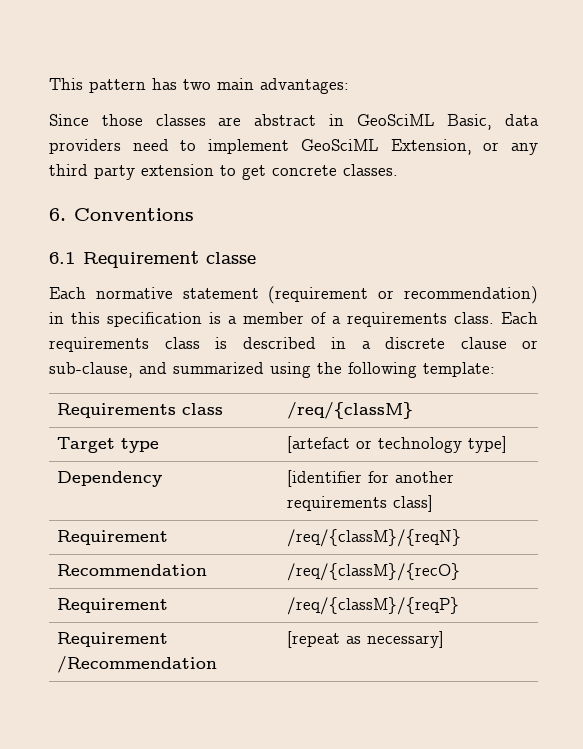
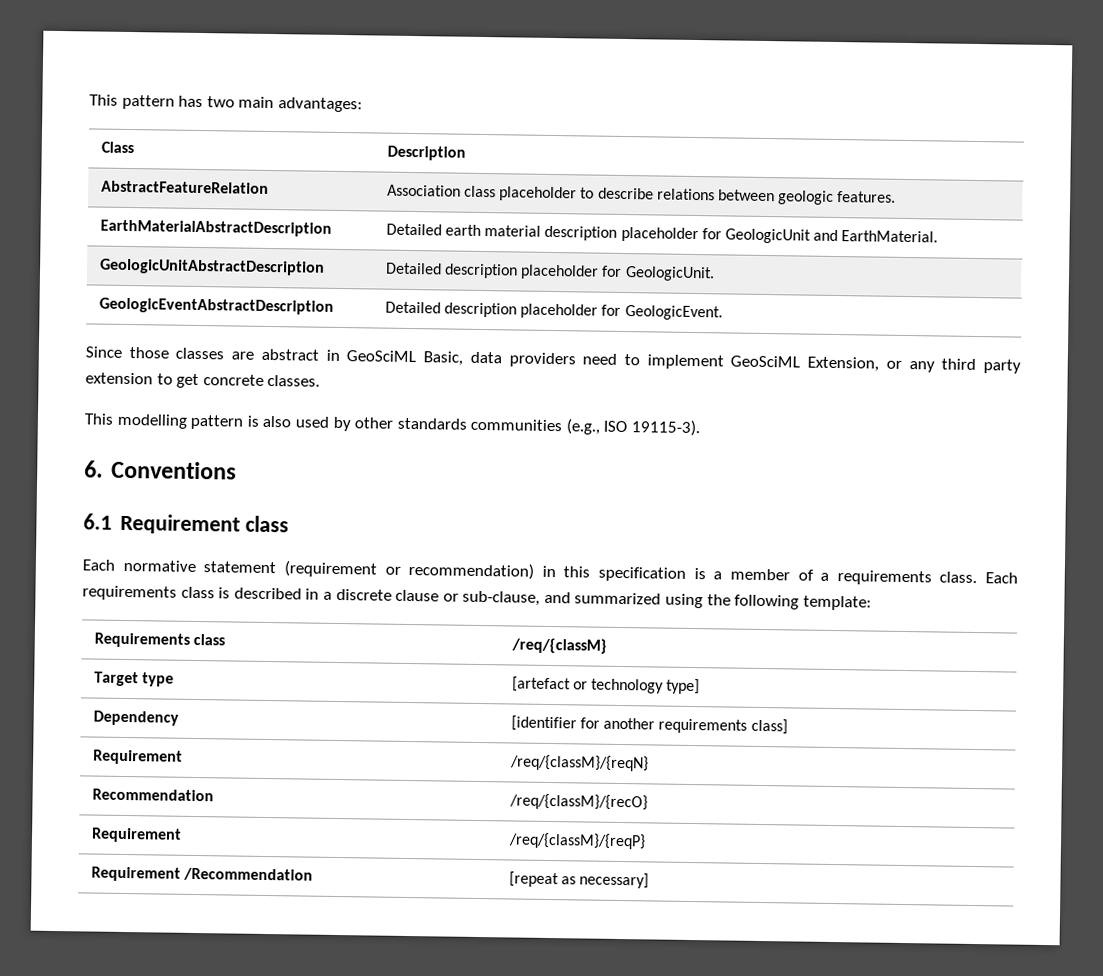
(349, 86) none -> [100,141,134,154] [386,145,466,161] [100,180,269,194] [386,184,897,205] [99,219,332,237] [385,223,939,244] [99,258,325,276] [385,262,715,282] [98,297,334,315] [384,301,723,321] // Class | Description // AbstractFeatureRelation | Association class placeholder to describe relations between geologic features. // EarthMaterialAbstractDescription | Detailed earth material description placeholder for GeologicUnit and EarthMaterial. // GeologicUnitAbstractDescription | Detailed description placeholder for GeologicUnit. // GeologicEventAbstractDescription | Detailed description placeholder for GeologicEvent.
(398, 170) none -> [84,413,701,437] // This modelling pattern is also used by other standards communities (e.g., ISO 19115-3).
[206,252,257,264] classe -> [245,515,290,533] class

